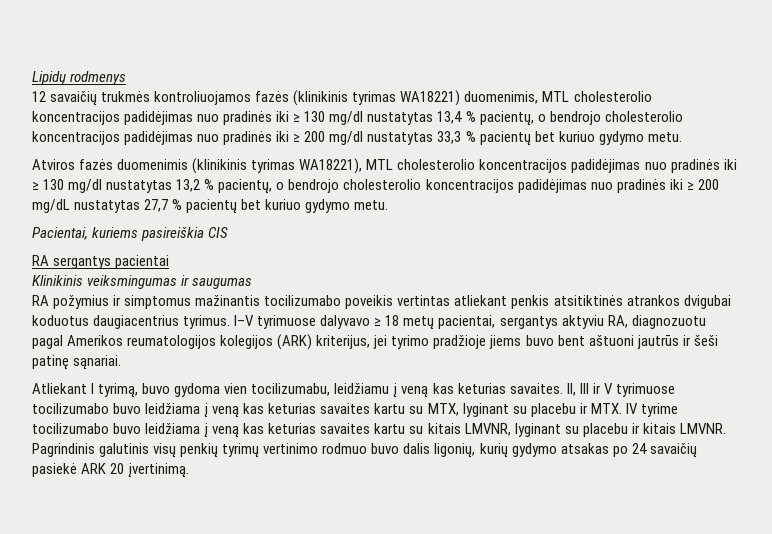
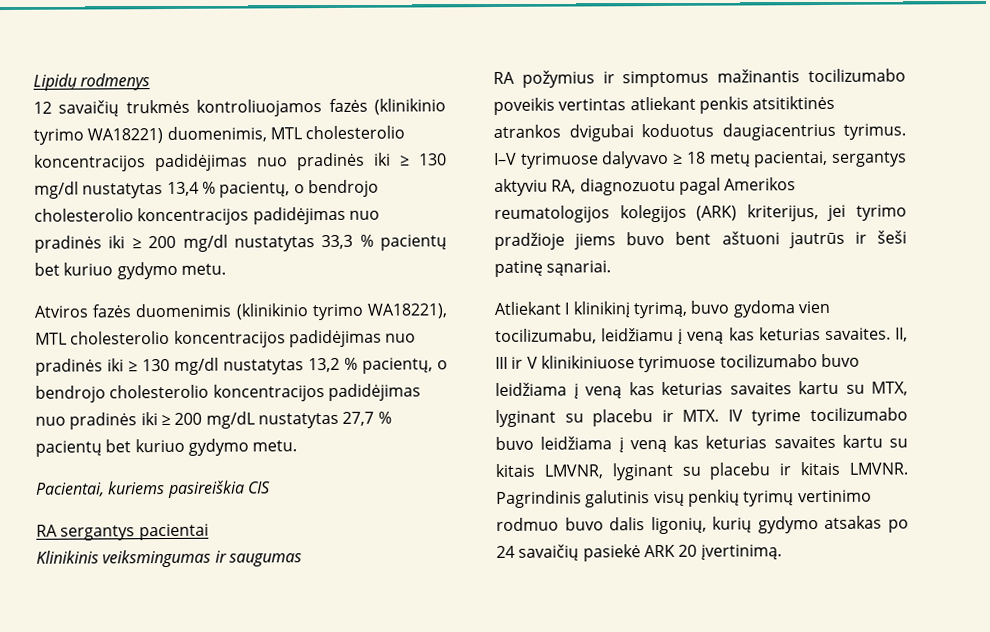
[293,90,397,106] (klinikinis tyrimas -> [374,98,447,115] [33,128,84,145] (klinikinio tyrimo
[192,158,296,174] (klinikinis tyrimas -> [235,303,364,321] (klinikinio tyrimo
(95, 388) none -> [572,301,631,318] klinikinį
(613, 388) none -> [540,355,635,369] klinikiniuose

